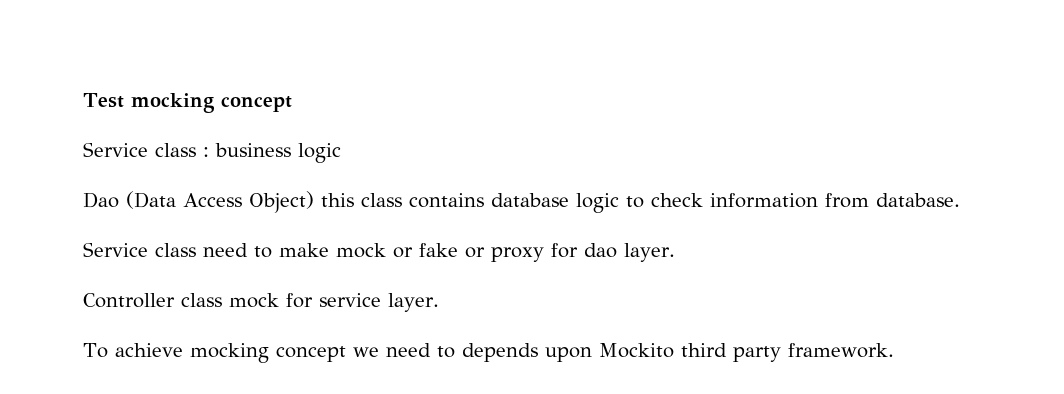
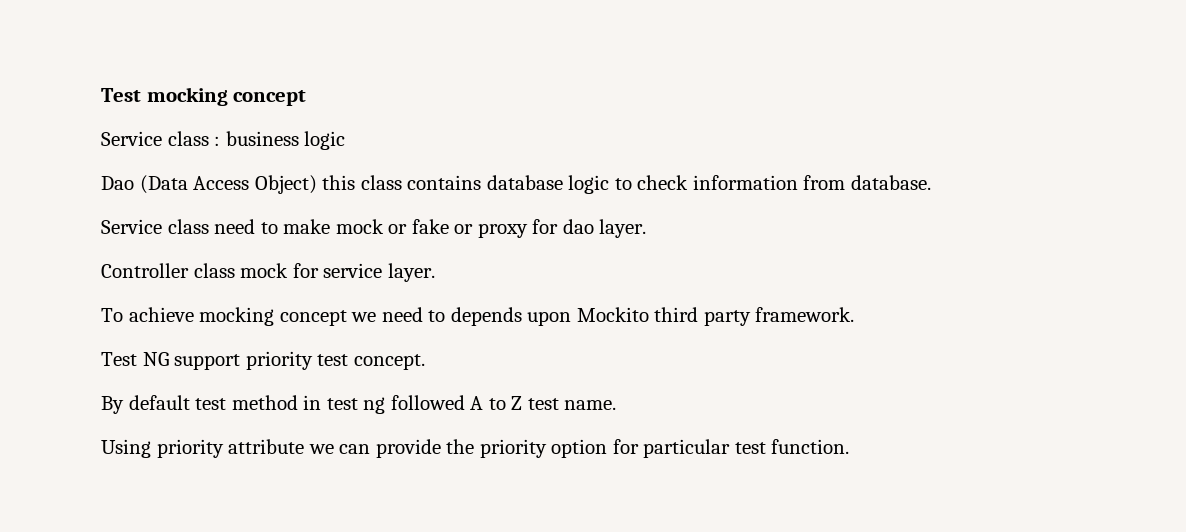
(894, 350) none -> [101,351,425,370] [101,395,617,414] [101,439,850,458] // Test NG support priority test concept. // By default test method in test ng followed A to Z test name. // Using priority attribute we can provide the priority option for particular test function.

